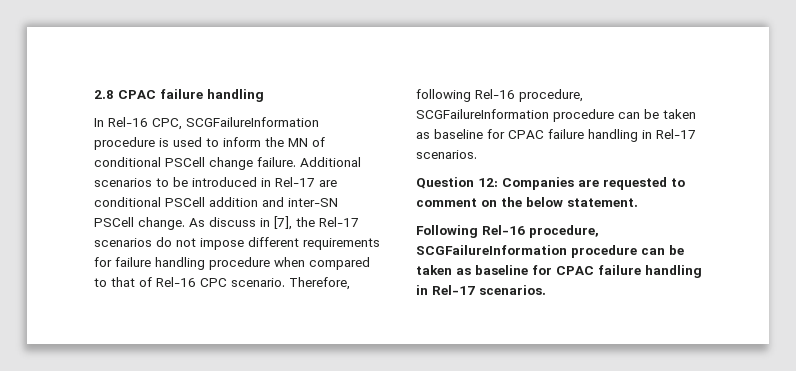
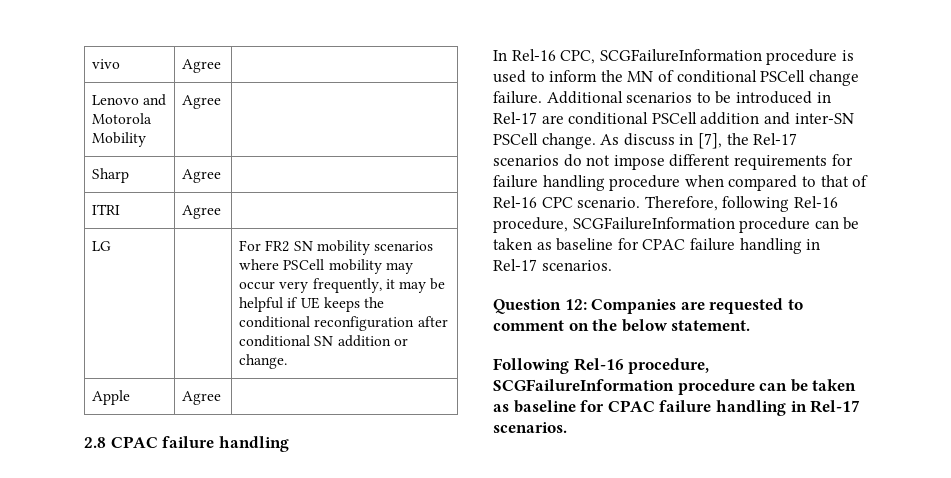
(94, 94) none -> [92,59,121,69] [182,59,222,73] [92,94,167,106] [92,113,153,124] [92,132,147,147] [182,95,222,109] [92,168,130,183] [182,169,222,183] [92,204,121,215] [182,205,222,219] [92,241,112,251] [239,240,434,255] [239,259,413,274] [239,278,446,293] [239,297,385,312] [239,316,448,331] [239,335,408,347] [239,354,288,369] [92,390,131,405] [182,391,222,405] vivo | Agree | // Lenovo and Motorola Mobility | Agree | // Sharp | Agree | // ITRI | Agree | // LG | | For FR2 SN mobility scenarios where PSCell mobility may occur very frequently, it may be helpful if UE keeps the conditional reconfiguration after conditional SN addition or change. // Apple | Agree | //

